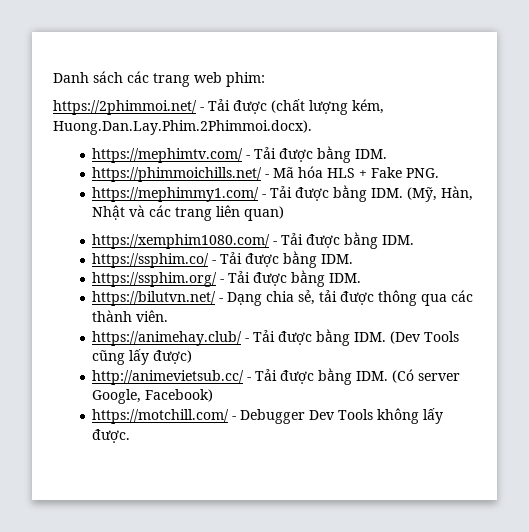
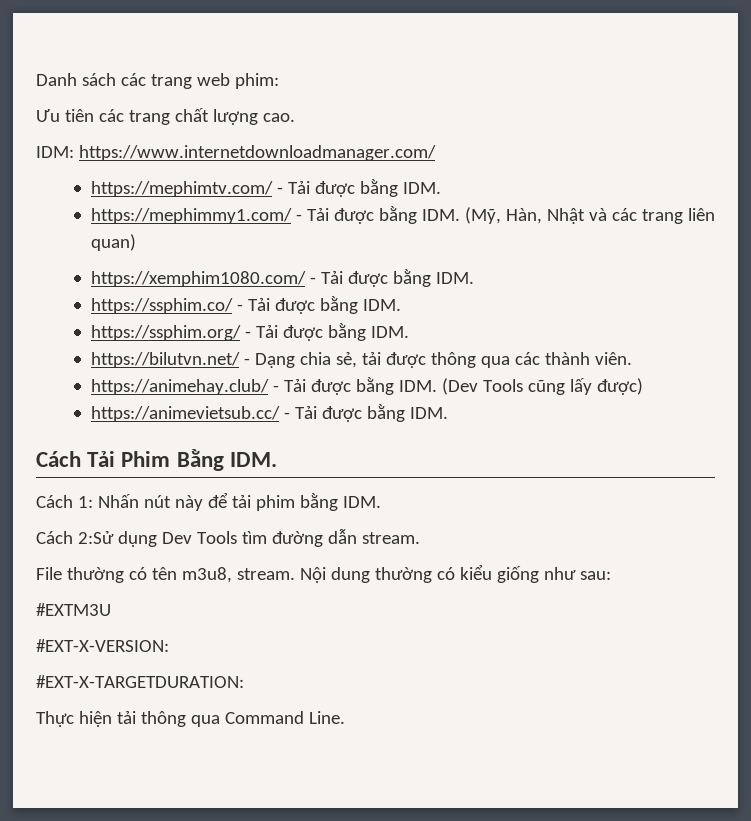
[53,99,384,115] [53,120,312,135] https://2phimmoi.net/ - Tải được (chất lượng kém, Huong.Dan.Lay.Phim.2Phimmoi.docx). -> [36,108,295,125] [36,145,436,161] Ưu tiên các trang chất lượng cao. // IDM: https://www.internetdownloadmanager.com/
[92,166,440,182] // https://phimmoichills.net/ - Mã hóa HLS + Fake PNG. -> (441, 188) none
[92,368,461,385] [92,389,214,404] [92,408,444,424] [92,429,131,443] http://animevietsub.cc/ - Tải được bằng IDM. (Có server Google, Facebook) // https://motchill.com/ - Debugger Dev Tools không lấy được. -> [90,404,448,422] [36,449,277,471] [36,492,381,511] [36,529,420,547] [36,564,611,583] [36,603,111,616] [36,639,169,652] [36,675,244,688] [36,711,345,727] https://animevietsub.cc/ - Tải được bằng IDM. // Cách Tải Phim Bằng IDM. // Cách 1: Nhấn nút này để tải phim bằng IDM. // Cách 2:Sử dụng Dev Tools tìm đường dẫn stream. // File thường có tên m3u8, stream. Nội dung thường có kiểu giống như sau: // #EXTM3U // #EXT-X-VERSION: // #EXT-X-TARGETDURATION: // Thực hiện tải thông qua Command Line.

